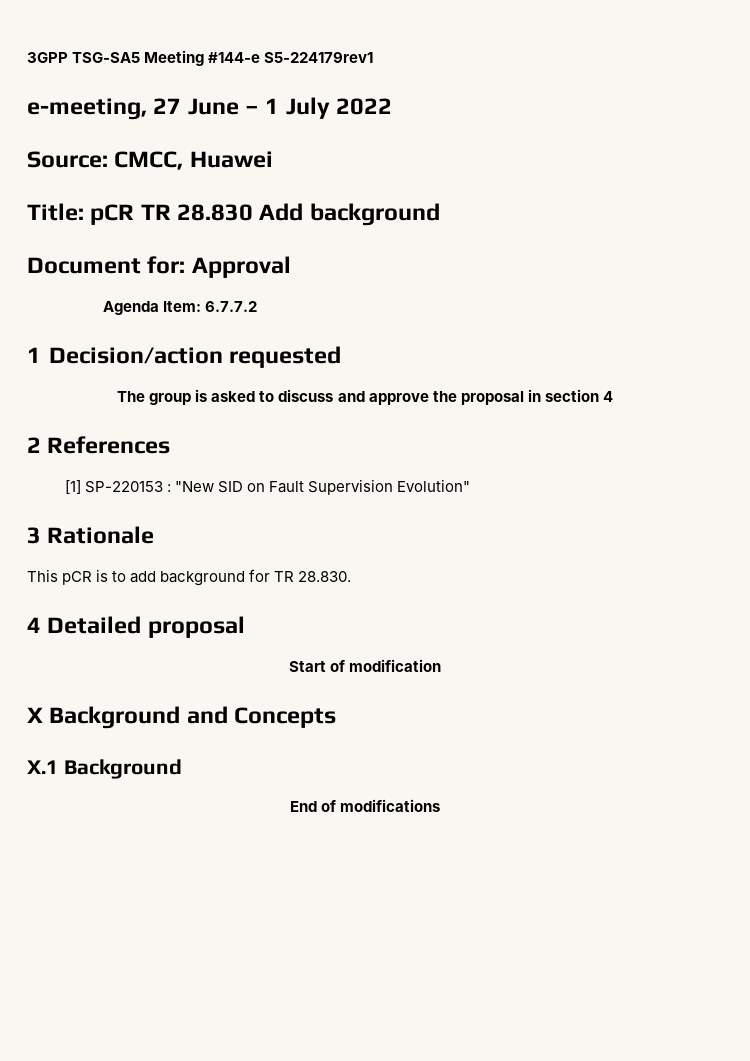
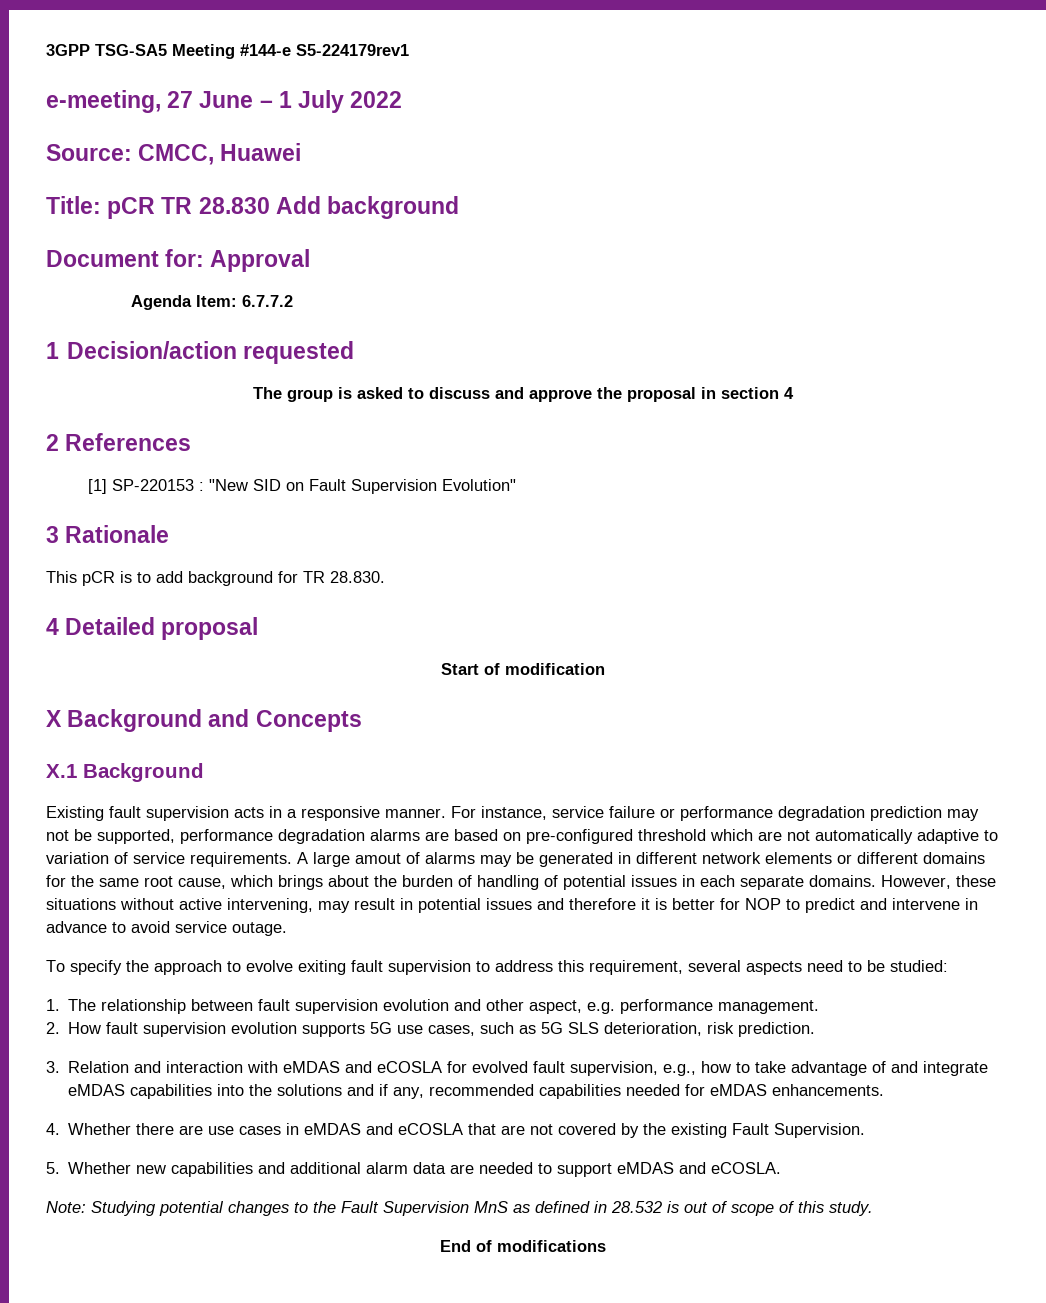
(182, 769) none -> [46,806,979,821] [46,829,998,844] [46,852,985,867] [46,875,996,890] [46,898,978,913] [46,921,287,936] [46,960,948,975] [46,999,820,1014] [46,1022,816,1037] [46,1061,989,1076] [68,1084,885,1099] [46,1123,866,1138] [46,1162,782,1177] [46,1201,873,1216] // Existing fault supervision acts in a responsive manner. For instance, service failure or performance degradation prediction may not be supported, performance degradation alarms are based on pre-configured threshold which are not automatically adaptive to variation of service requirements. A large amout of alarms may be generated in different network elements or different domains for the same root cause, which brings about the burden of handling of potential issues in each separate domains. However, these situations without active intervening, may result in potential issues and therefore it is better for NOP to predict and intervene in advance to avoid service outage. // To specify the approach to evolve exiting fault supervision to address this requirement, several aspects need to be studied: // 1. The relationship between fault supervision evolution and other aspect, e.g. performance management. // 2. How fault supervision evolution supports 5G use cases, such as 5G SLS deterioration, risk prediction. // 3. Relation and interaction with eMDAS and eCOSLA for evolved fault supervision, e.g., how to take advantage of and integrate eMDAS capabilities into the solutions and if any, recommended capabilities needed for eMDAS enhancements. // 4. Whether there are use cases in eMDAS and eCOSLA that are not covered by the existing Fault Supervision. // 5. Whether new capabilities and additional alarm data are needed to support eMDAS and eCOSLA. // Note: Studying potential changes to the Fault Supervision MnS as defined in 28.532 is out of scope of this study.

